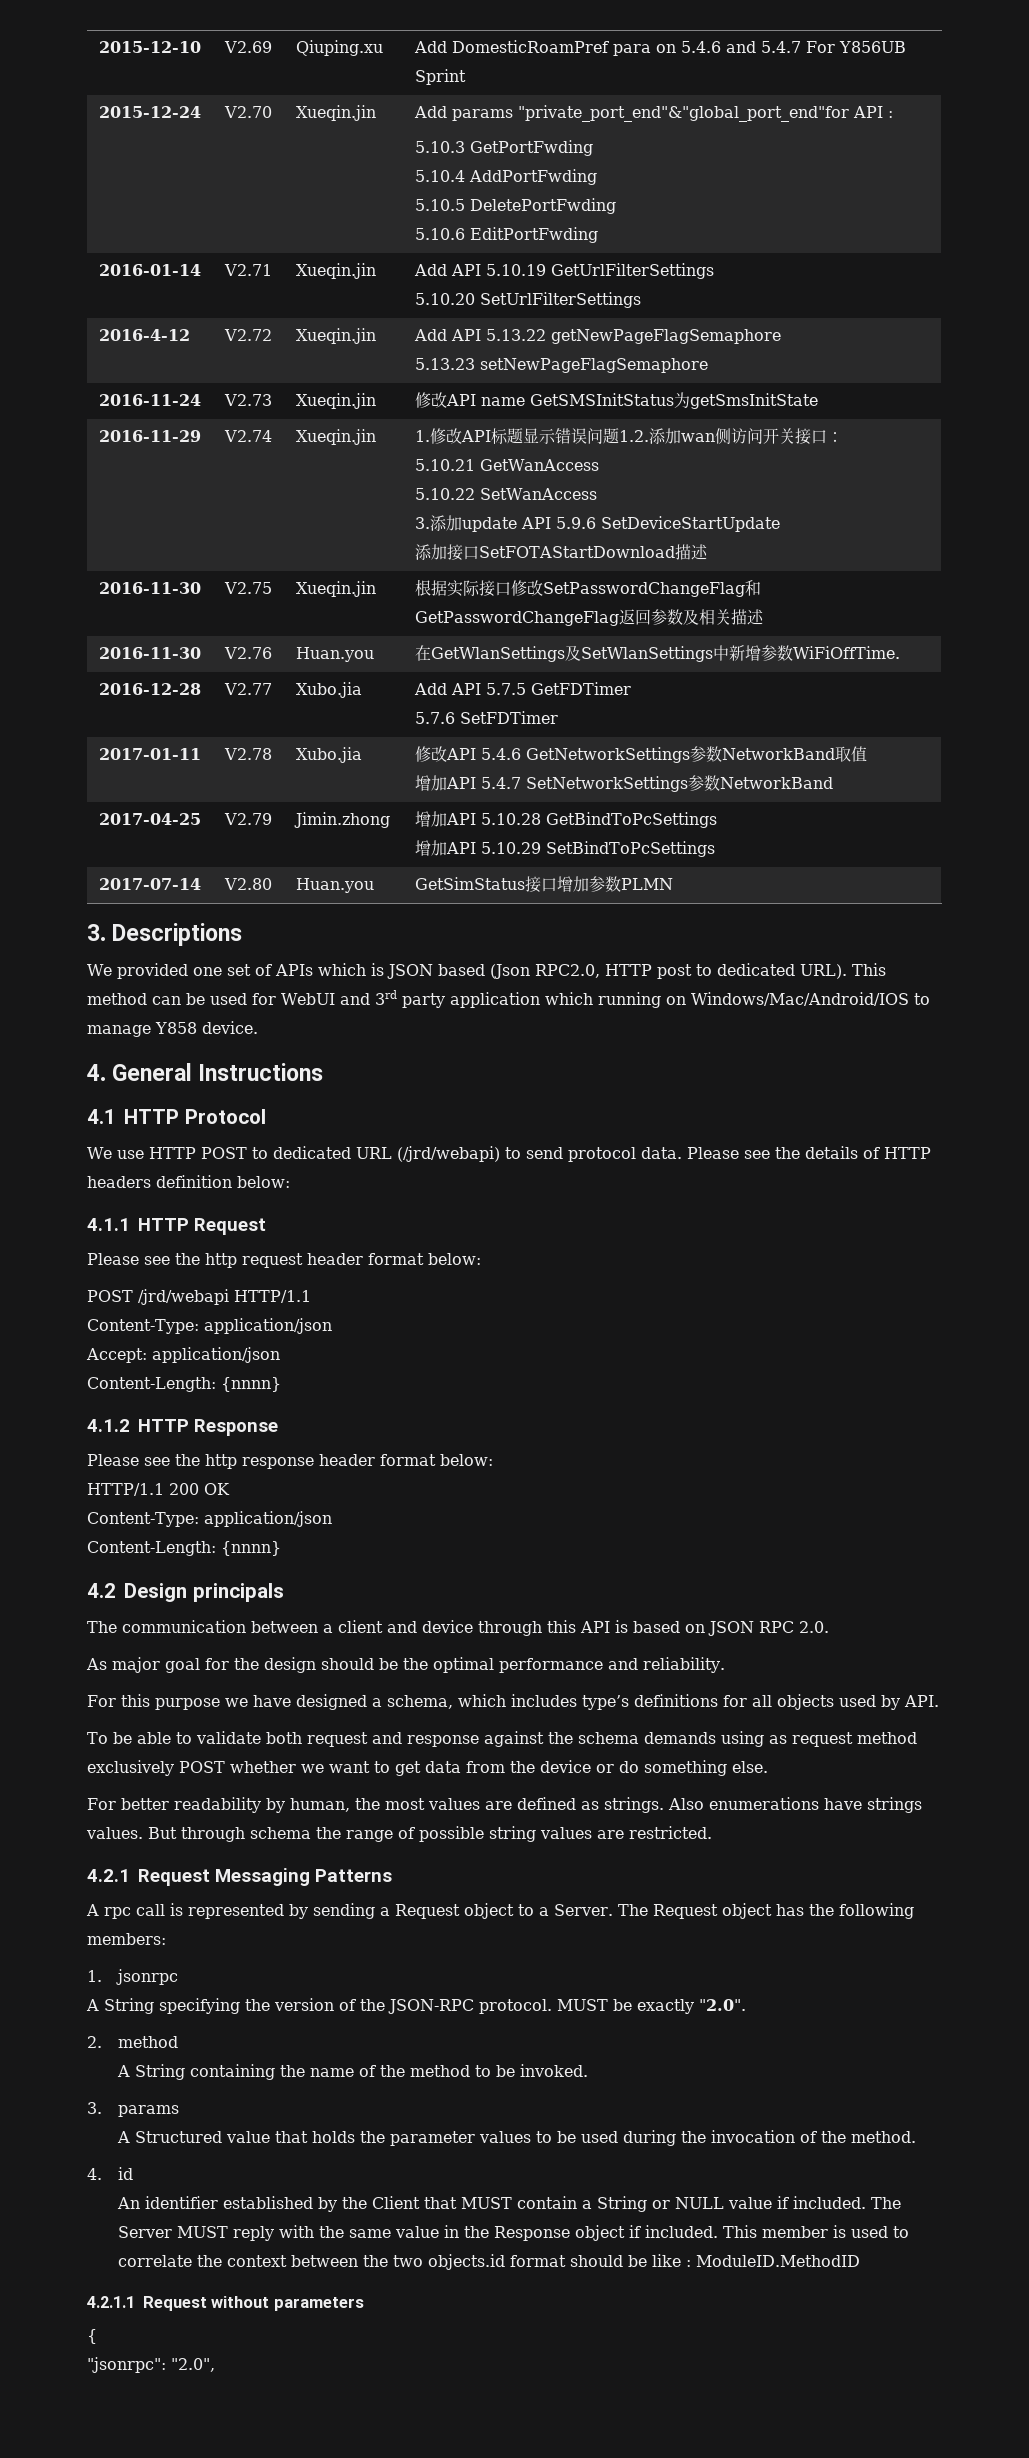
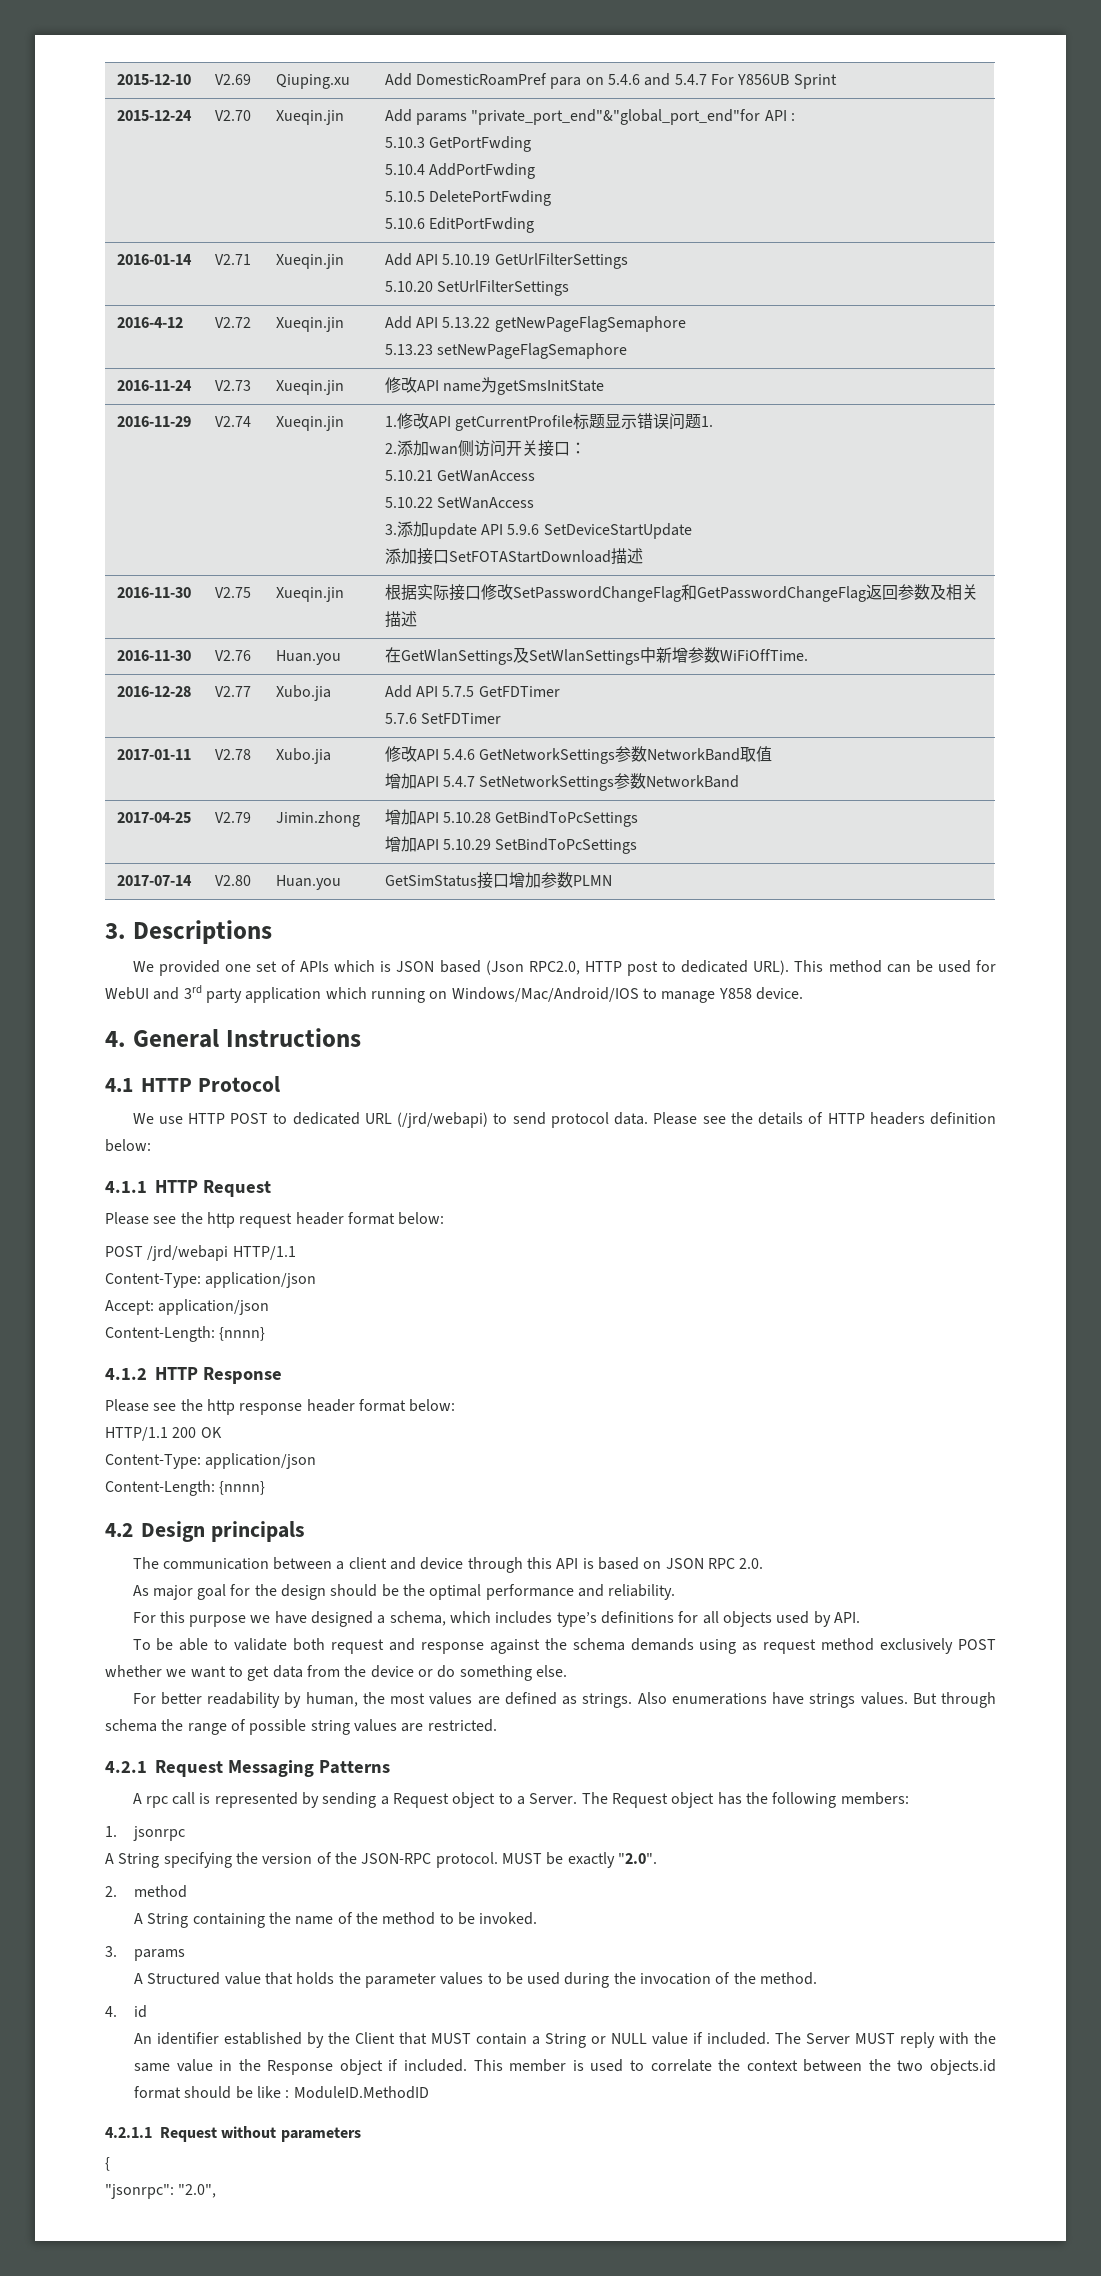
[529,393,674,406] GetSMSInitStatus -> (482, 387) none
(491, 436) none -> [455,415,574,431] getCurrentProfile
[618,430,649,442] 1.2. -> [701,416,714,427] [384,443,397,454] 1. // 2.

